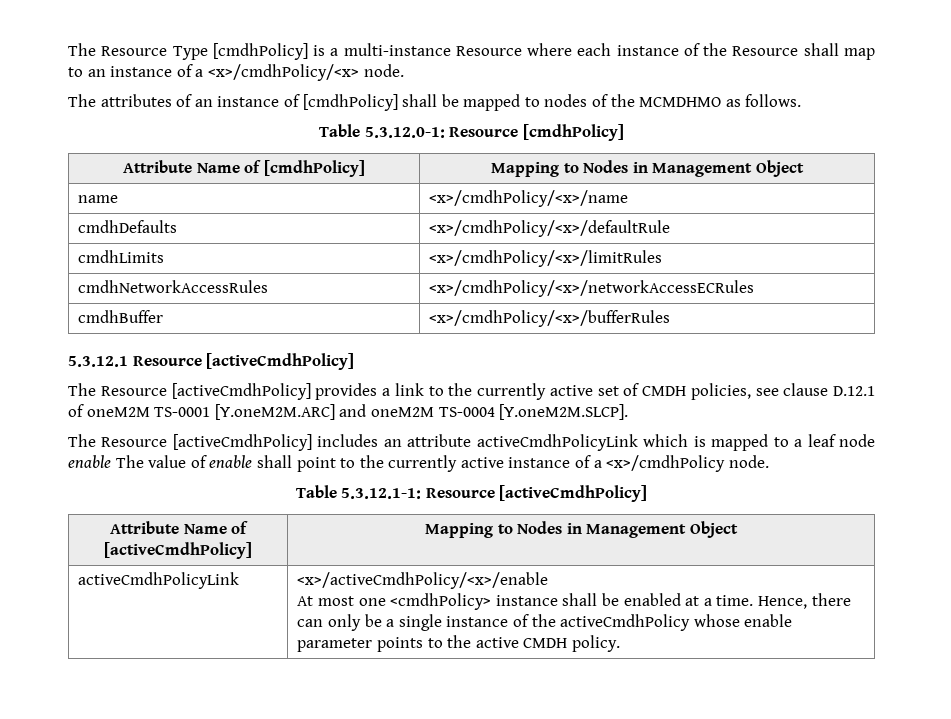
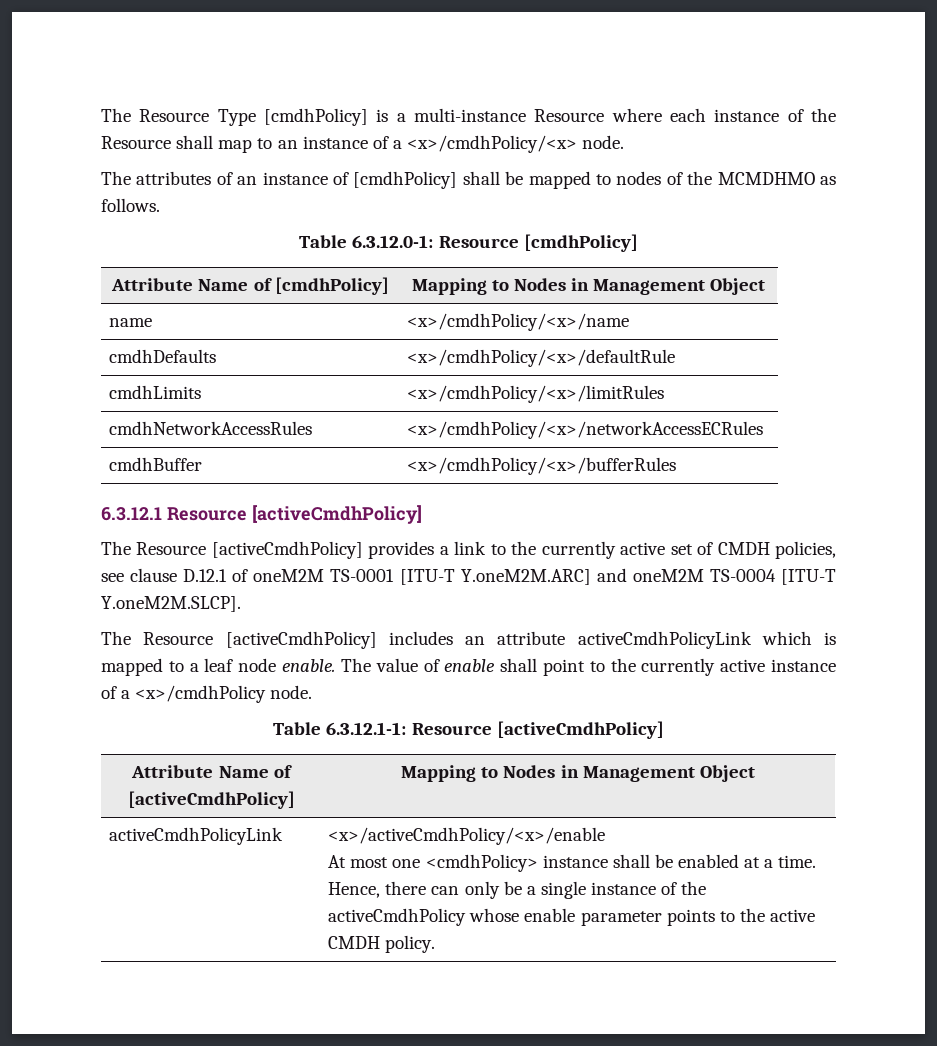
[364,127,445,138] 5.3.12.0-1: -> [352,235,434,248] 6.3.12.0-1:
[68,356,128,367] 5.3.12.1 -> [101,507,162,521] 6.3.12.1
[214,404,335,420] [Y.oneM2M.ARC] -> [399,569,591,585] [ITU-T Y.oneM2M.ARC]
[499,404,629,420] [Y.oneM2M.SLCP]. -> [781,569,837,585] [101,596,241,612] [ITU-T Y.oneM2M.SLCP].
[68,455,111,468] enable -> [282,659,336,672] enable.
[341,488,422,499] 5.3.12.1-1: -> [326,722,407,735] 6.3.12.1-1:

